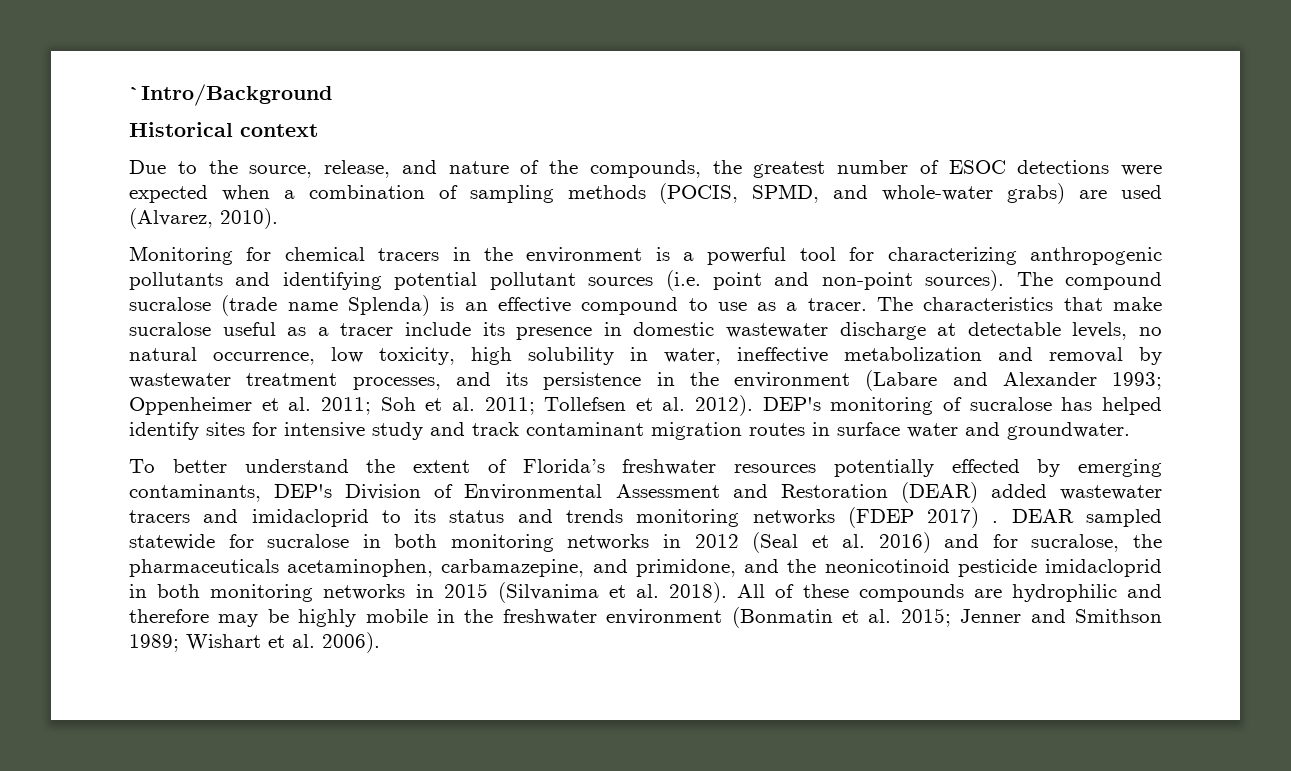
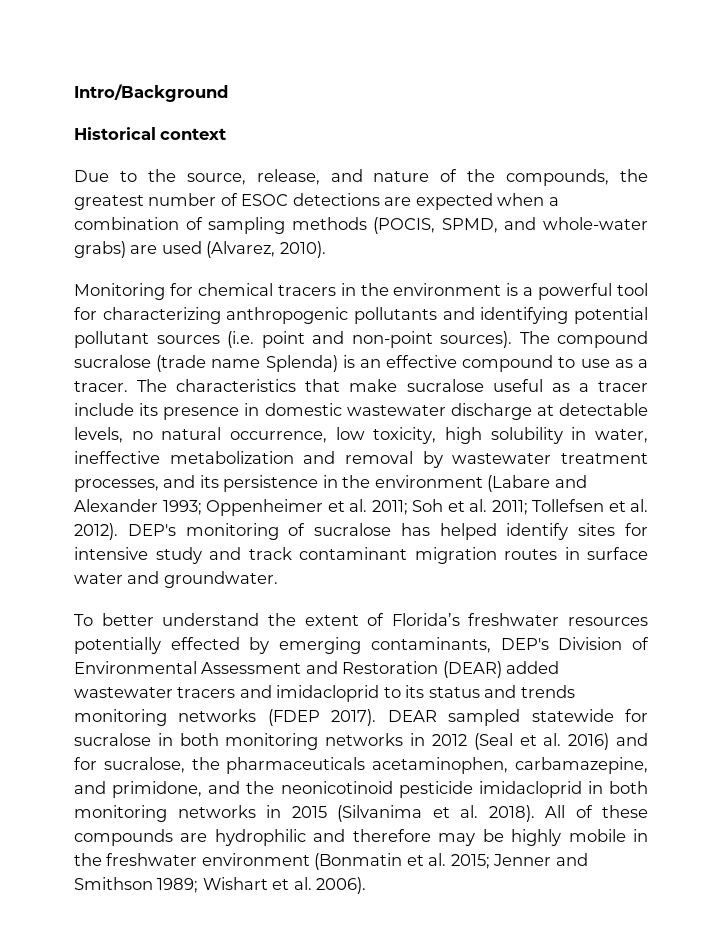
[129,84,332,106] `Intro/Background -> [74,84,228,102] Intro/Background
[1121,165,1162,176] were -> [384,197,412,206] are
[927,507,999,528] 2017) . -> [331,709,377,726] 2017).

